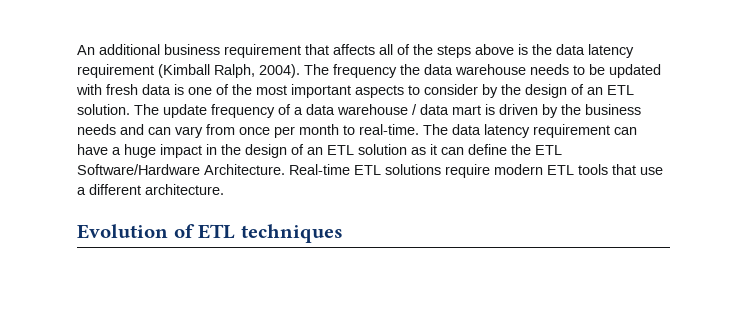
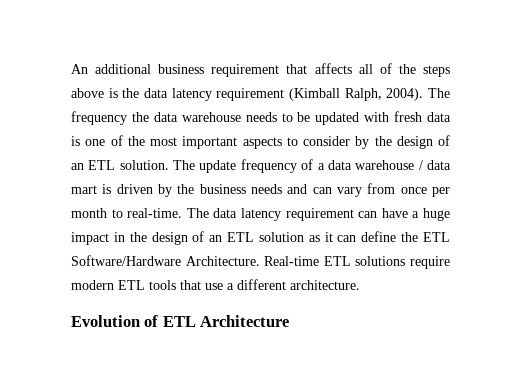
[240,224,343,243] techniques -> [200,315,290,327] Architecture

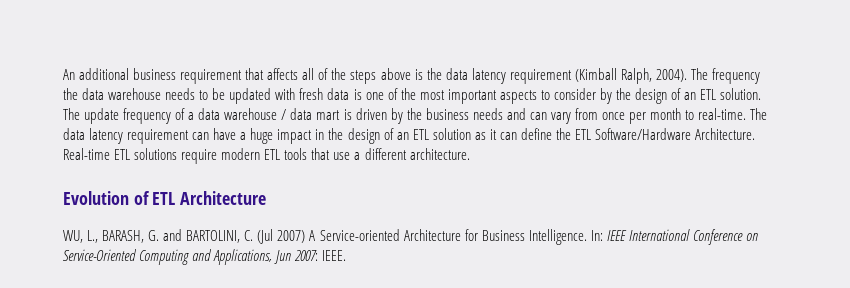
(290, 321) none -> [63,229,758,245] [63,249,347,265] // WU, L., BARASH, G. and BARTOLINI, C. (Jul 2007) A Service-oriented Architecture for Business Intelligence. In: IEEE International Conference on Service-Oriented Computing and Applications, Jun 2007: IEEE.

